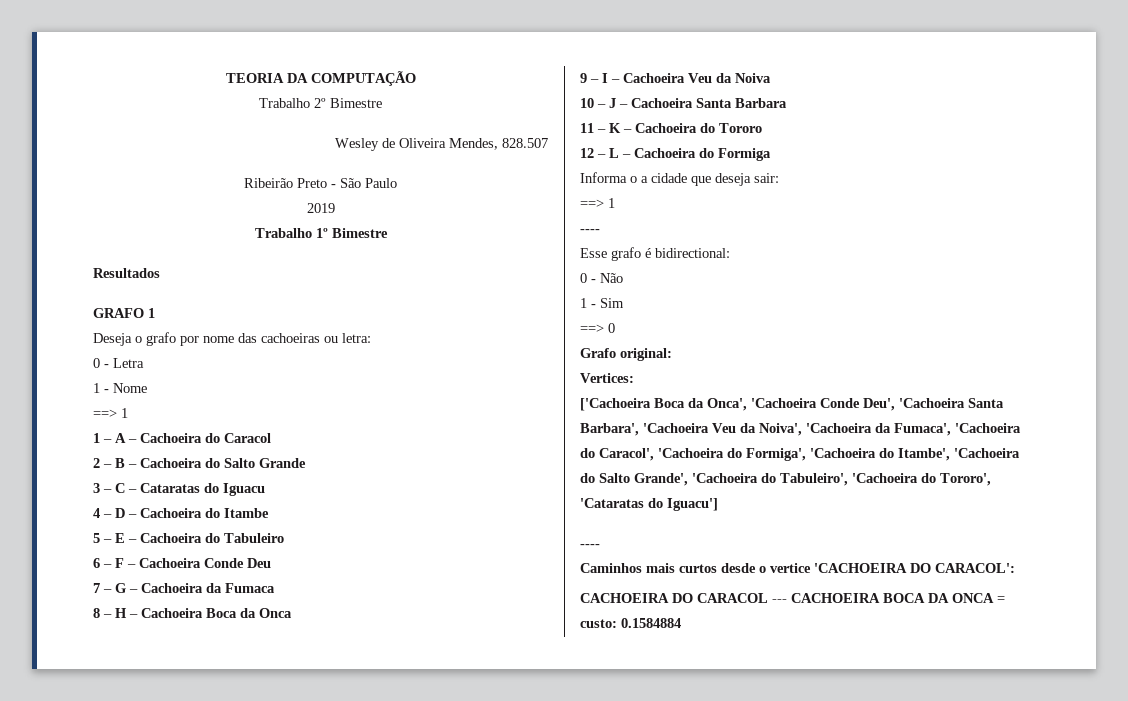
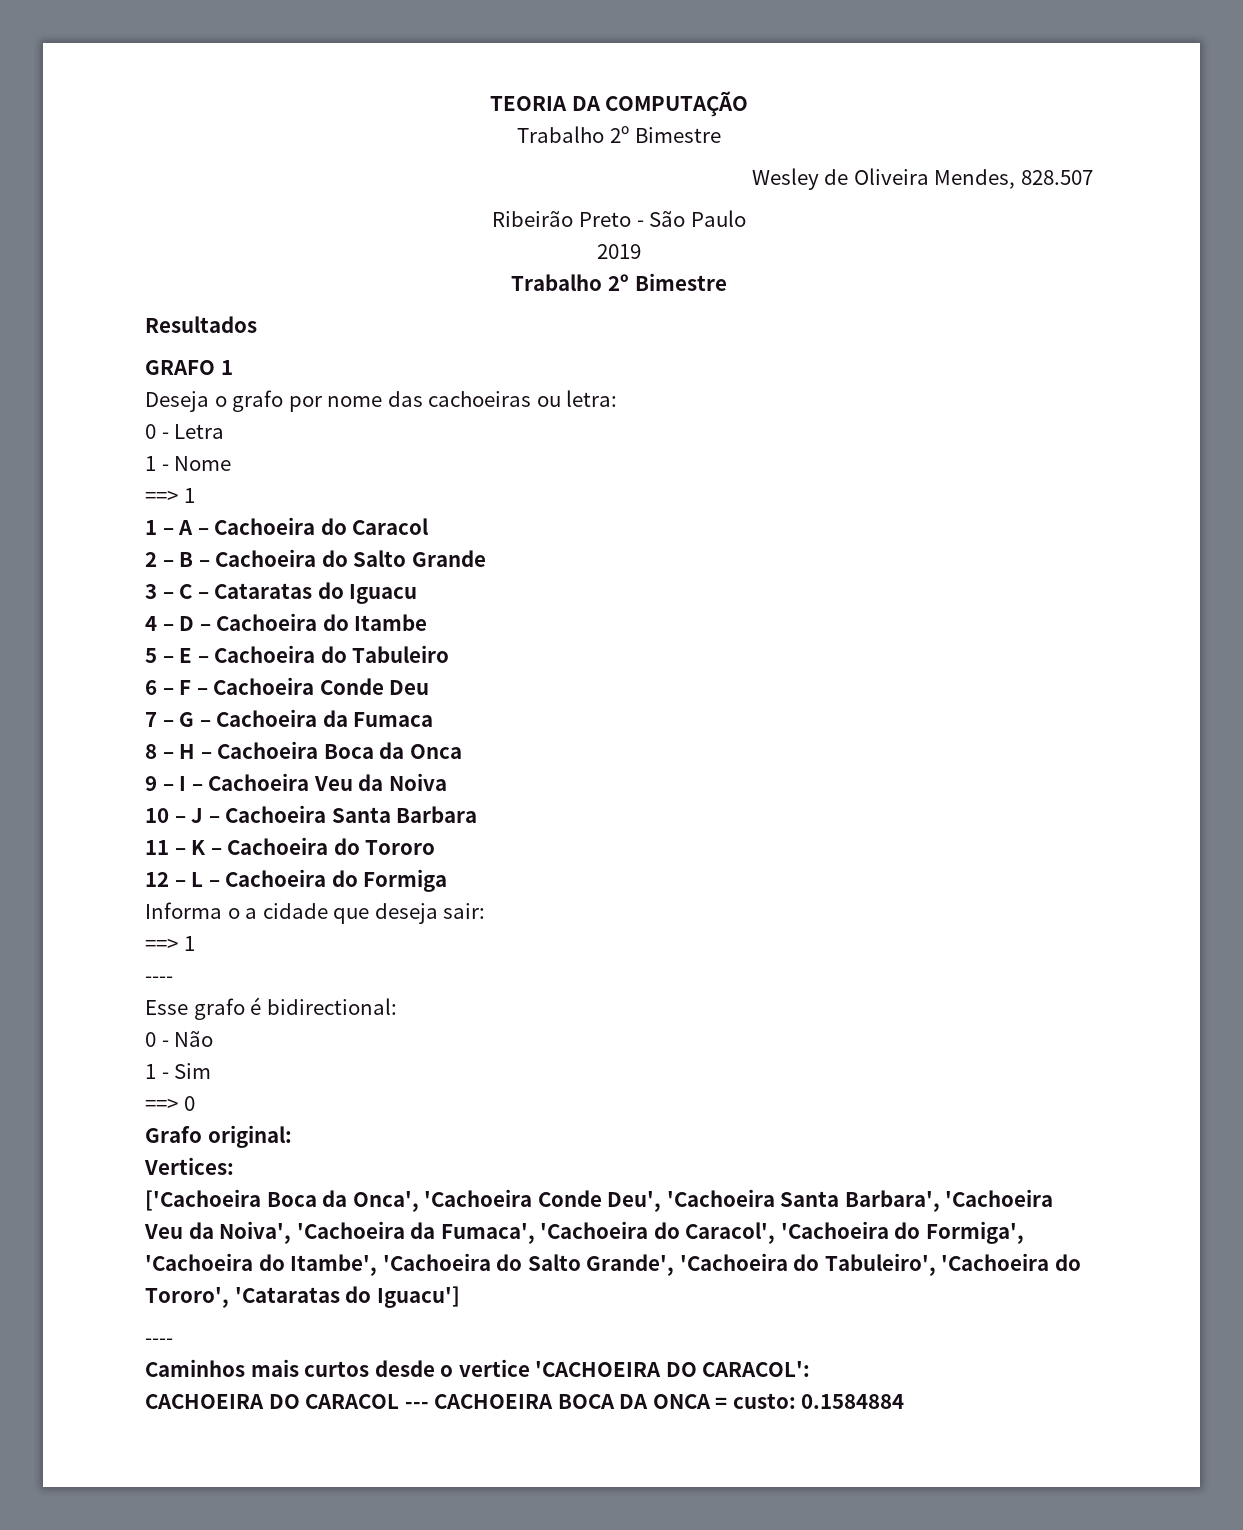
[315,228,328,238] 1º -> [608,274,629,291] 2º

